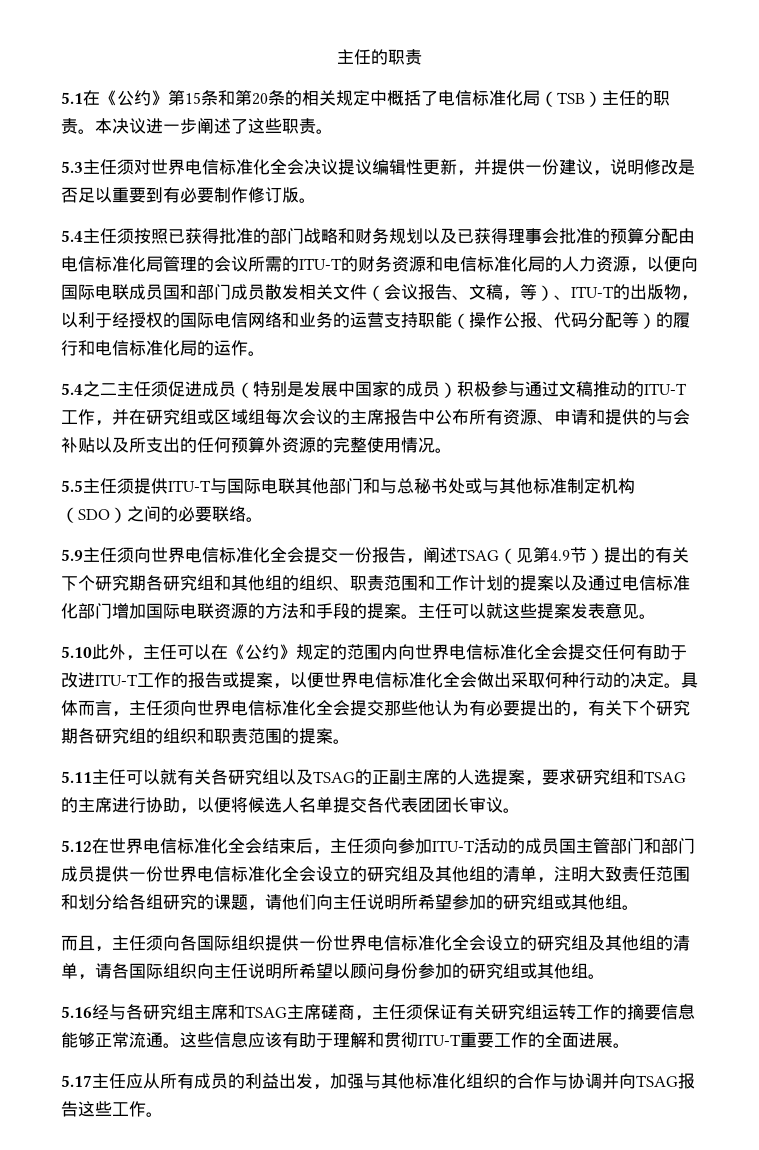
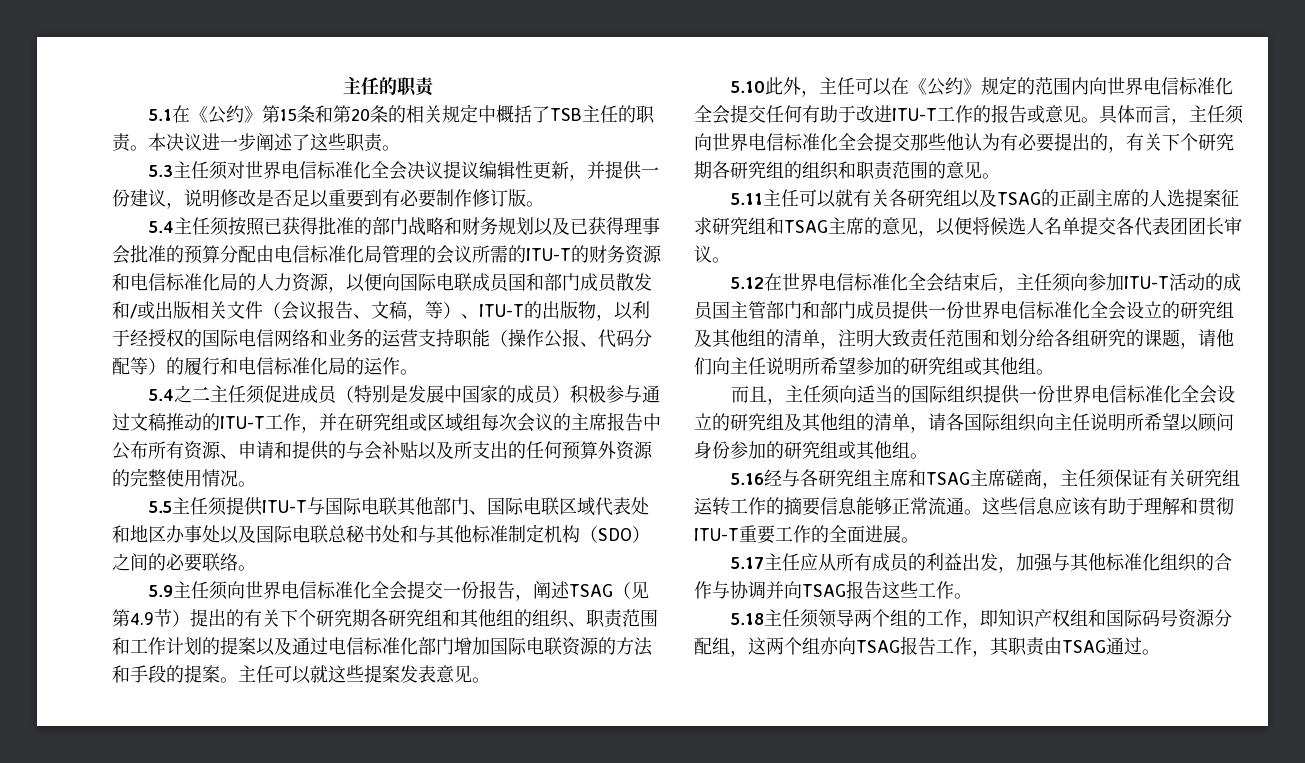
[438,90,602,107] 电信标准化局（TSB） -> [549,108,582,121] TSB
(299, 292) none -> [112,301,191,319] 和/或出版
[363,478,397,494] 和与 -> [468,497,649,516] [112,525,328,544] 、国际电联区域代表处和地区办事处以及国际电联
[465,478,482,494] 或 -> [400,525,418,543] 和
[239,672,664,689] 提案，以便世界电信标准化全会做出采取何种行动的决定 -> [1045,105,1081,123] 意见
[299,728,333,744] 提案 -> [946,161,982,179] 意见
[525,769,559,786] ，要 -> [1220,189,1239,207] 征
[61,797,180,813] 的主席进行协助 -> [828,217,918,235] 主席的意见
[180,935,197,951] 各 -> [856,385,911,403] 适当的
(163, 1114) none -> [730,609,1232,629] [694,636,1160,657] // 5.18主任须领导两个组的工作，即知识产权组和国际码号资源分配组，这两个组亦向TSAG报告工作，其职责由TSAG通过。

